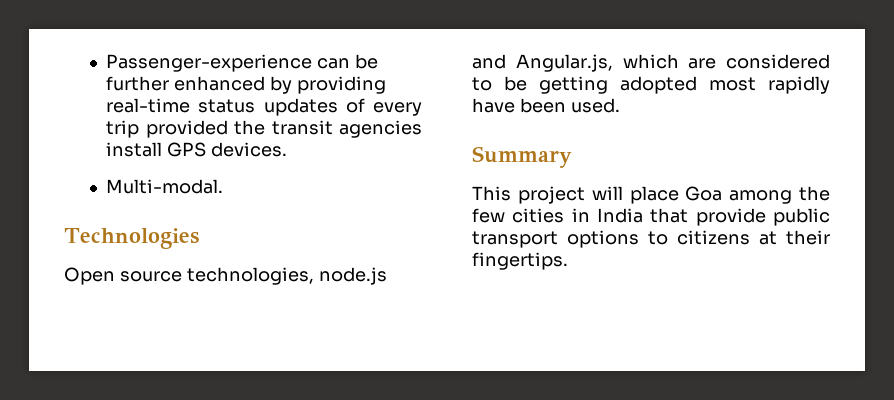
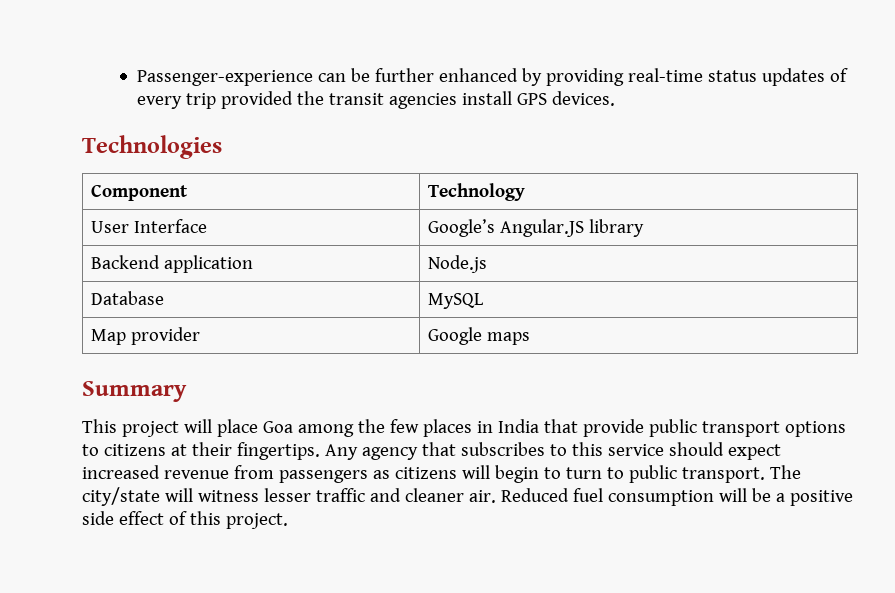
[106,179,224,194] // Multi-modal. -> (615, 98) none
[64,267,387,285] [472,54,830,72] [472,76,830,94] [472,98,620,113] // Open source technologies, node.js and Angular.js, which are considered to be getting adopted most rapidly have been used. -> [91,184,189,201] [428,183,526,201] [91,219,208,233] [428,219,645,237] [91,255,254,273] [428,255,488,273] [91,291,165,305] [428,293,484,309] [91,327,201,345] [428,327,531,345] // Component | Technology // User Interface | Google’s Angular.JS library // Backend application | Node.js // Database | MySQL // Map provider | Google maps
[512,208,565,223] cities -> [422,419,472,437] places
(568, 261) none -> [324,442,781,460] [82,465,801,483] [82,487,853,506] [82,511,288,529] Any agency that subscribes to this service should expect increased revenue from passengers as citizens will begin to turn to public transport. The city/state will witness lesser traffic and cleaner air. Reduced fuel consumption will be a positive side effect of this project.

